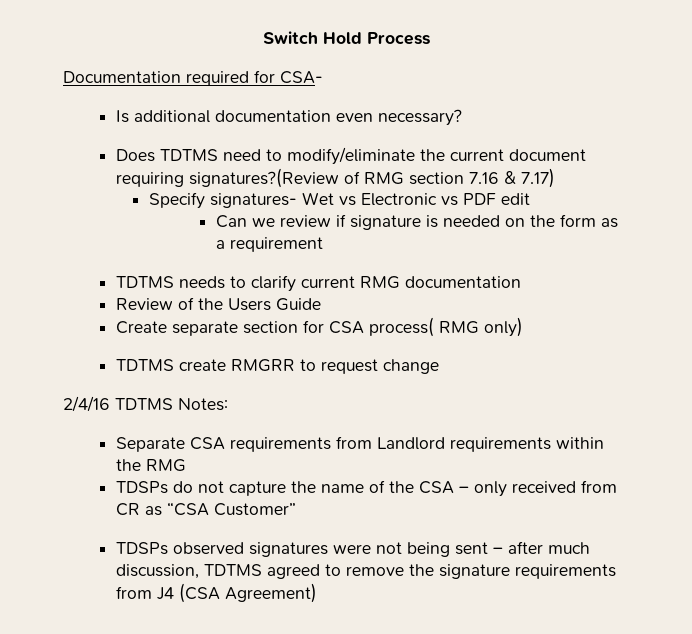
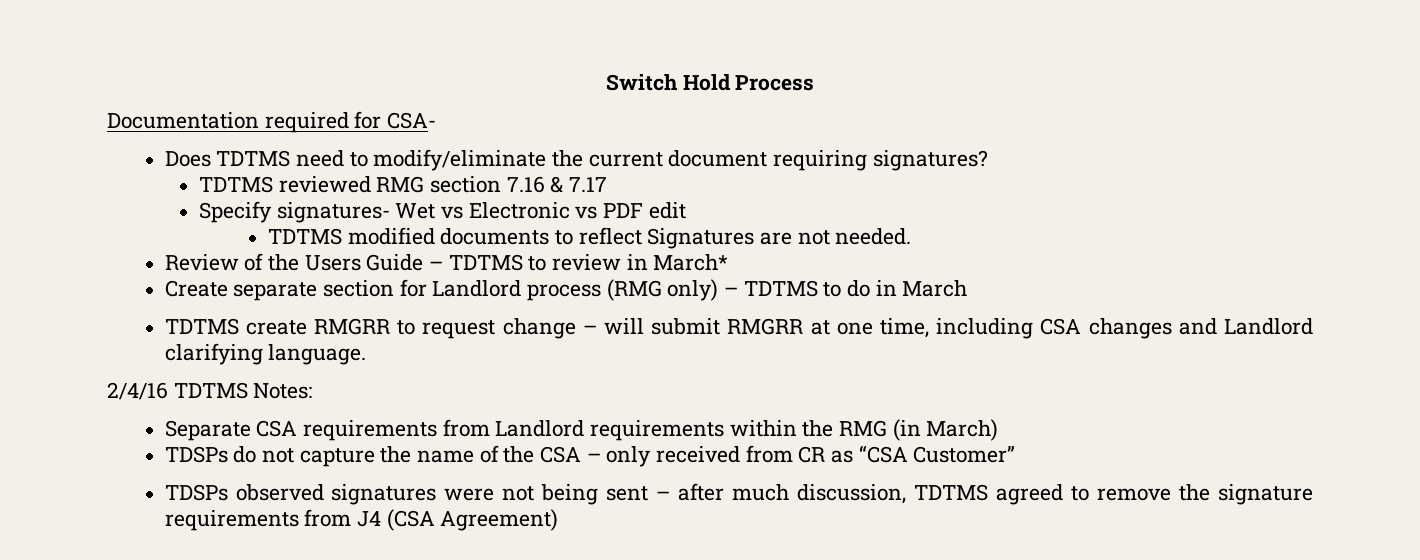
[115,109,462,126] // Is additional documentation even necessary? -> (437, 120) none
[188,168,360,188] signatures?(Review of -> [872,150,988,171] [199,176,371,193] signatures? // TDTMS reviewed
[520,168,555,188] 7.17) -> [569,177,608,192] 7.17
[216,214,619,230] [216,237,324,252] [115,275,521,292] Can we review if signature is needed on the form as a requirement // TDTMS needs to clarify current RMG documentation -> [267,227,912,249] TDTMS modified documents to reflect Signatures are not needed.
[115,317,523,337] // Create separate section for CSA process( RMG only) -> [428,254,729,271] [164,279,968,301] – TDTMS to review in March* // Create separate section for Landlord process (RMG only) – TDTMS to do in March
(439, 366) none -> [582,318,1313,339] [164,343,367,365] – will submit RMGRR at one time, including CSA changes and Landlord clarifying language.
(186, 465) none -> [892,419,999,441] (in March)

